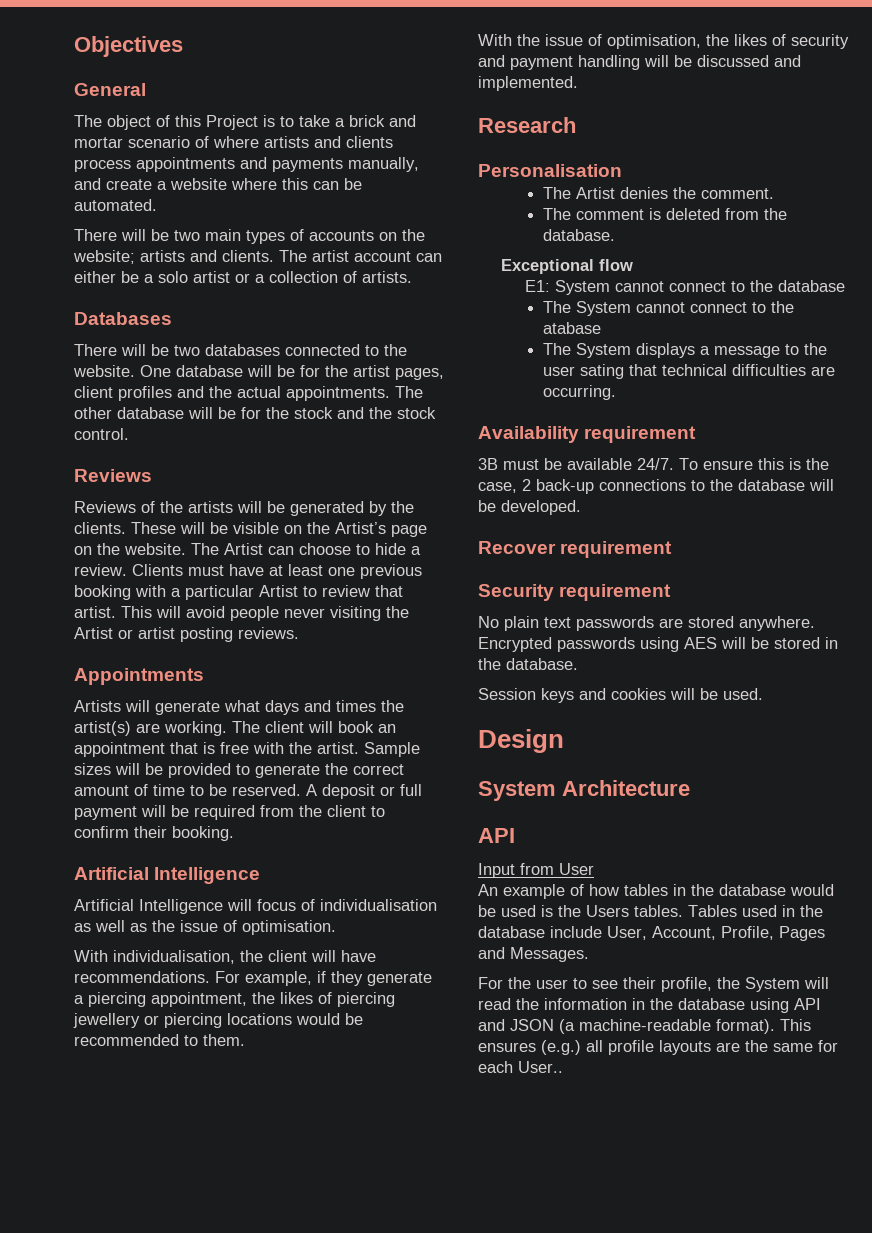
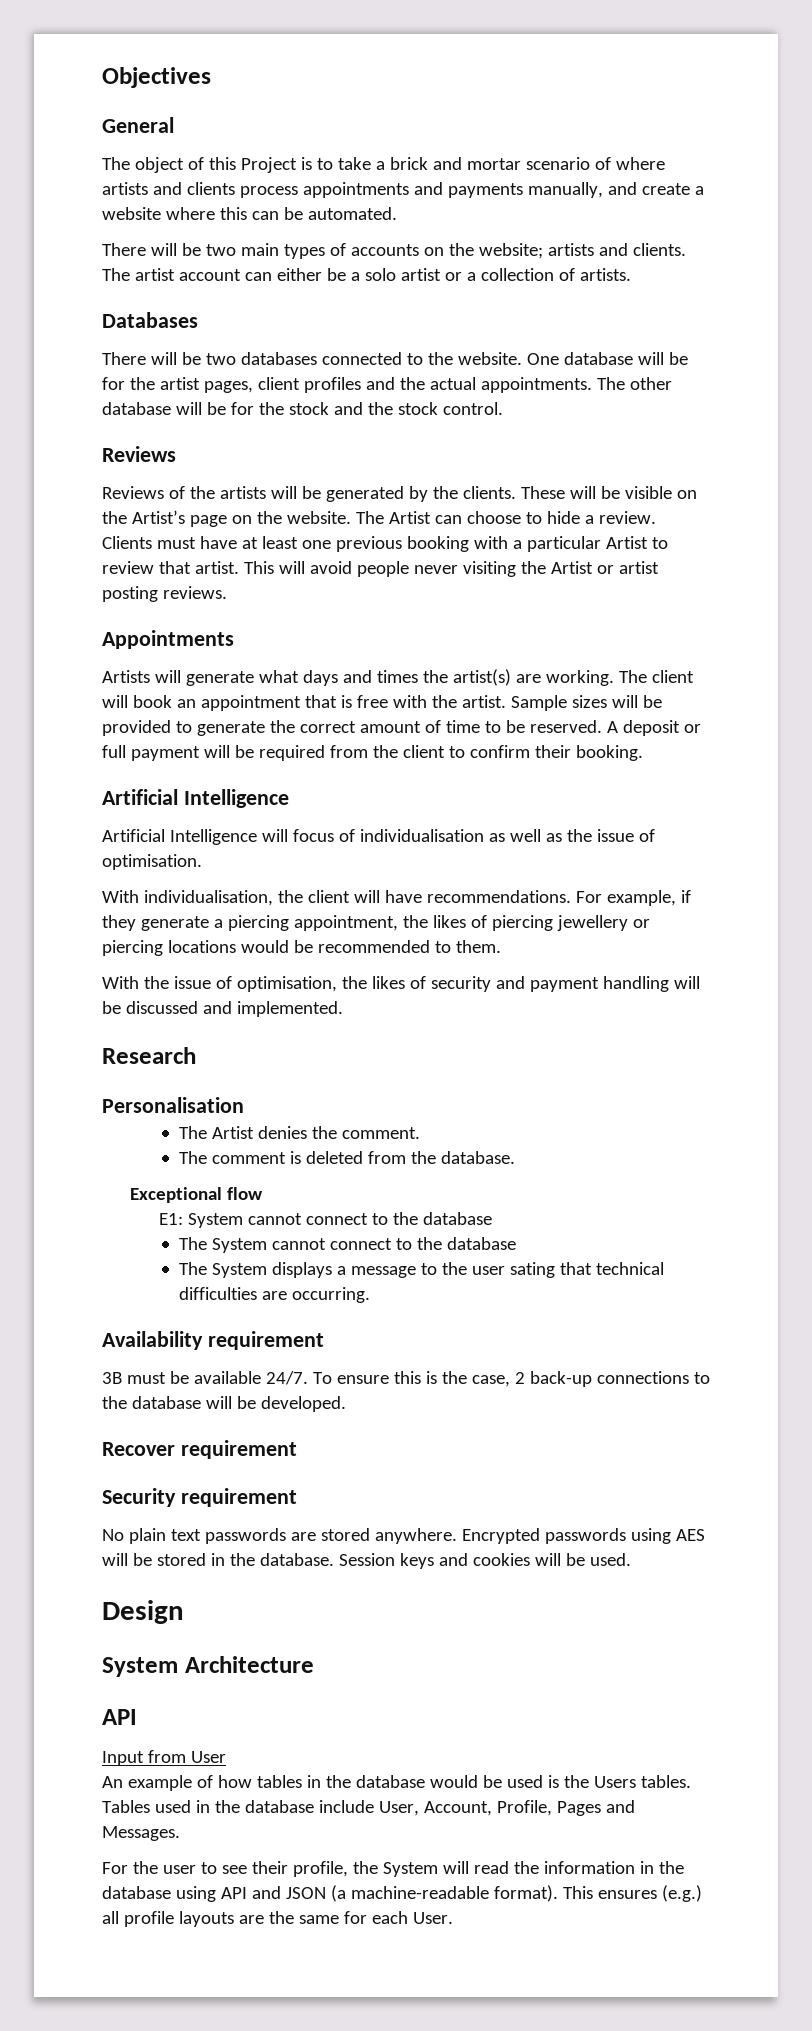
[542,322,601,334] atabase -> [446,1237,516,1250] database
(578, 664) // -> (334, 1559) none
[518,1061,563,1073] User.. -> [412,1912,453,1924] User.

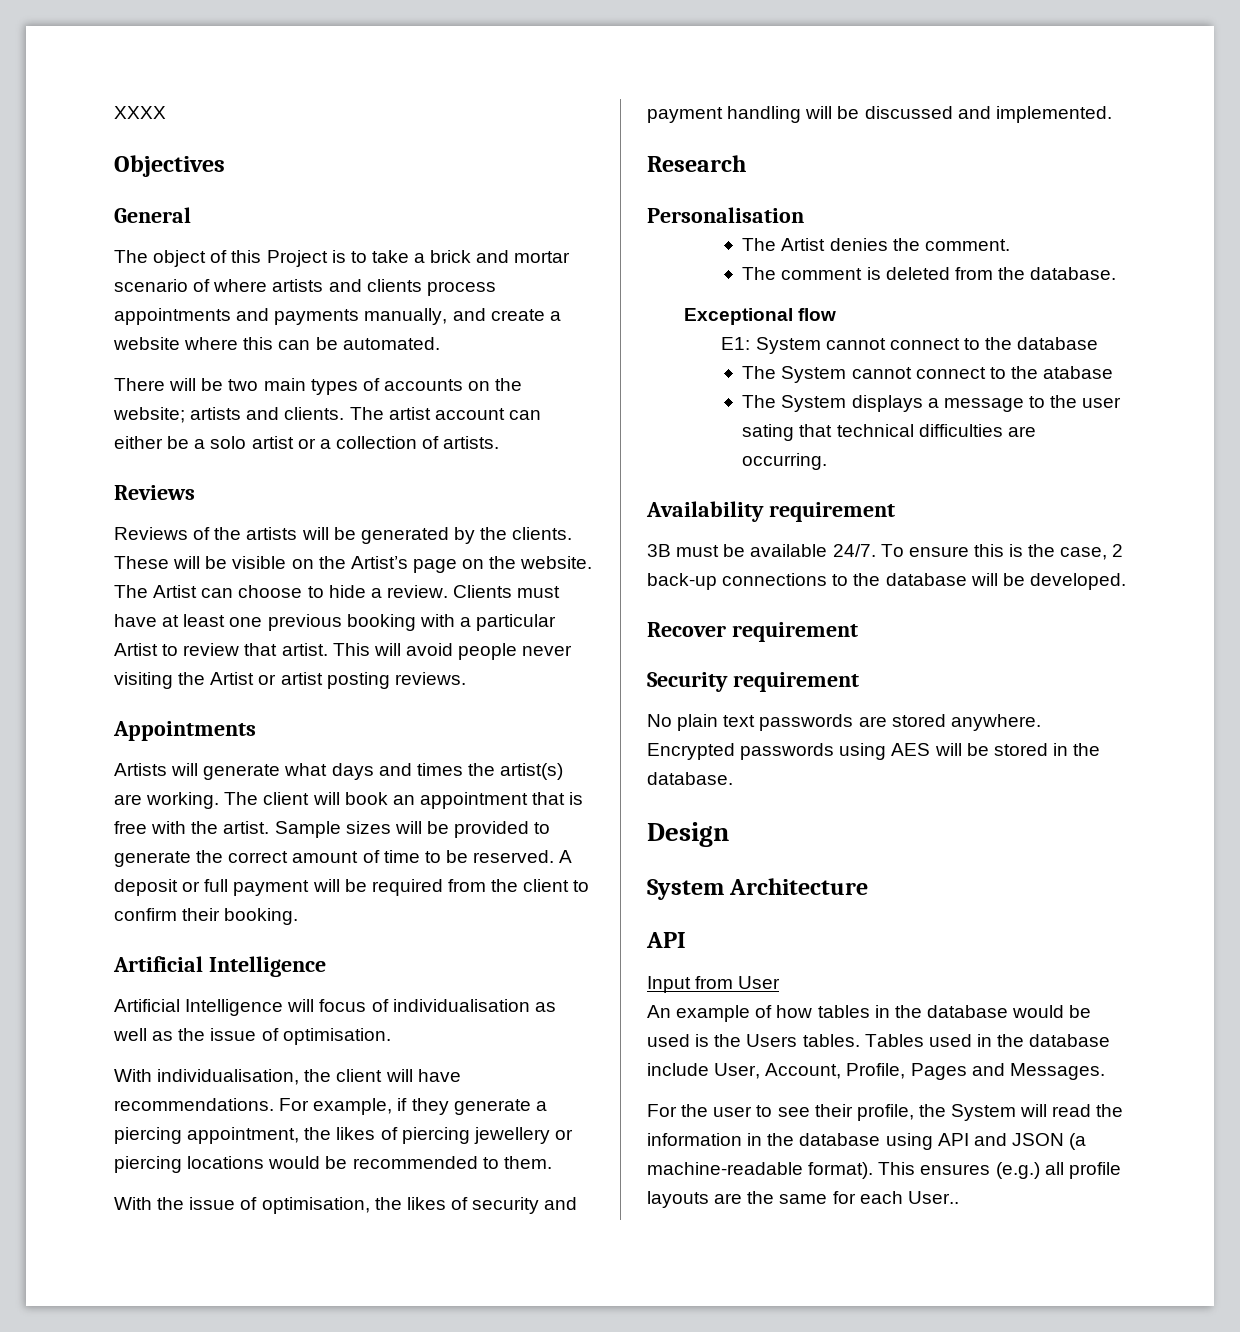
(102, 77) none -> [114,106,166,119] XXXX //
[102,312,198,328] [102,352,688,365] [102,377,672,393] [102,402,503,415] // Databases // There will be two databases connected to the website. One database will be for the artist pages, client profiles and the actual appointments. The other database will be for the stock and the stock control. -> (500, 442) none
[446,1237,516,1250] database -> [1043,366,1114,379] atabase
[338,1553,631,1569] Session keys and cookies will be used. -> (733, 778) none
[412,1912,453,1924] User. -> [907,1191,959,1204] User..

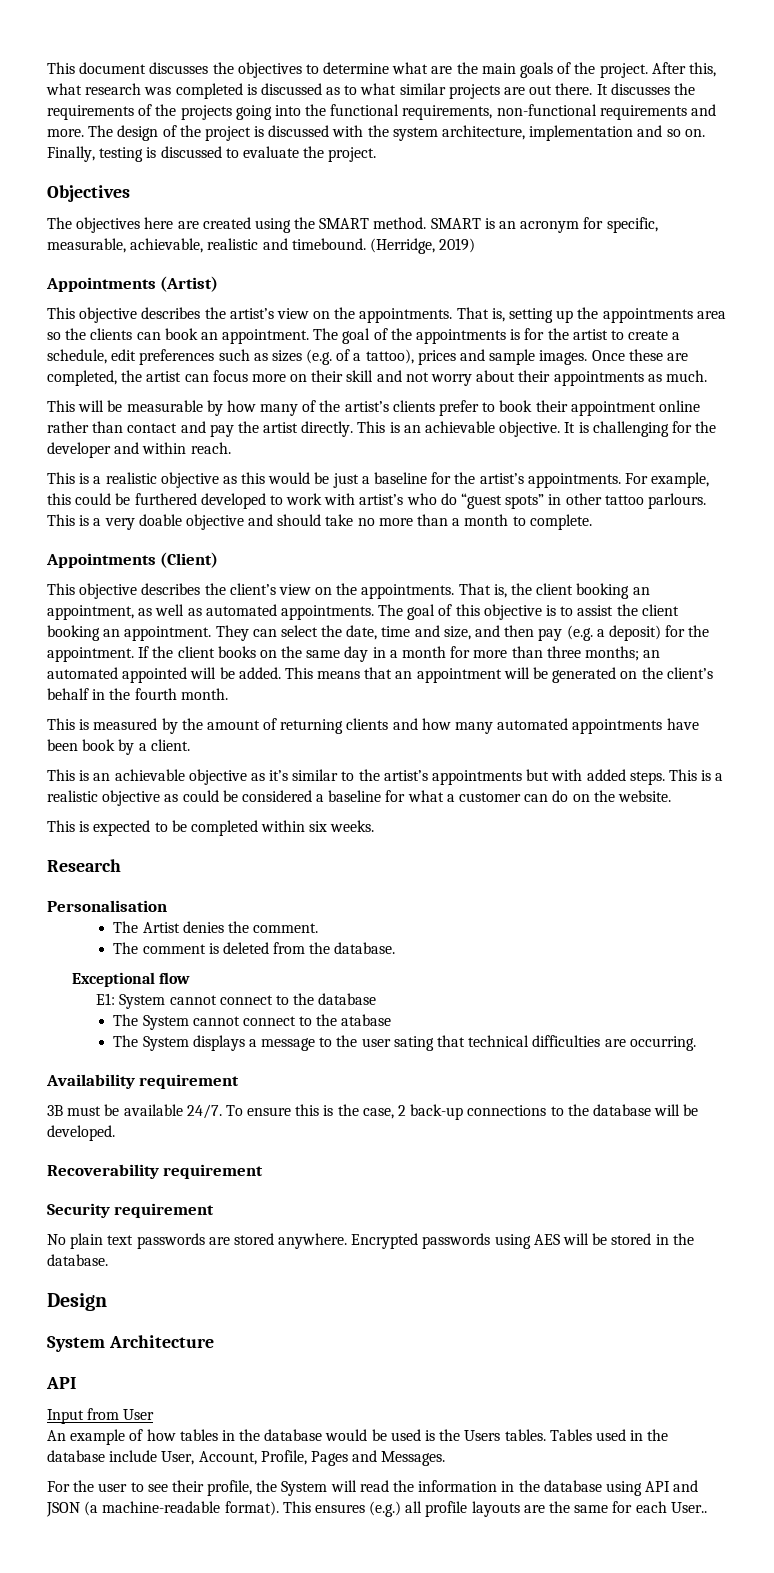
[114,106,166,119] [114,155,225,177] [114,207,191,223] [114,250,207,267] XXXX // Objectives // General // The object -> [47,62,716,78] [46,83,695,99] [47,104,717,120] [47,125,705,141] [47,146,377,162] [47,185,130,202] [47,217,658,233] [47,238,476,254] [46,276,219,292] [47,307,726,323] [47,328,681,344] [47,349,688,365] [47,370,707,386] [47,400,700,416] [47,421,717,437] [47,442,231,458] [47,472,710,488] [47,493,706,509] [47,514,592,530] [46,552,219,568] [47,583,650,599] [47,604,436,620] This document discusses the objectives to determine what are the main goals of the project. After this, what research was completed is discussed as to what similar projects are out there. It discusses the requirements of the projects going into the functional requirements, non-functional requirements and more. The design of the project is discussed with the system architecture, implementation and so on. Finally, testing is discussed to evaluate the project. // Objectives // The objectives here are created using the SMART method. SMART is an acronym for specific, measurable, achievable, realistic and timebound. (Herridge, 2019) // Appointments (Artist) // This objective describes the artist’s view on the appointments. That is, setting up the appointments area so the clients can book an appointment. The goal of the appointments is for the artist to create a schedule, edit preferences such as sizes (e.g. of a tattoo), prices and sample images. Once these are completed, the artist can focus more on their skill and not worry about their appointments as much. // This will be measurable by how many of the artist’s clients prefer to book their appointment online rather than contact and pay the artist directly. This is an achievable objective. It is challenging for the developer and within reach. // This is a realistic objective as this would be just a baseline for the artist’s appointments. For example, this could be furthered developed to work with artist’s who do “guest spots” in other tattoo parlours. This is a very doable objective and should take no more than a month to complete. // Appointments (Client) // This objective describes the client’s view on the appointments. That is, the client booking an appointment, as well as automated appointments. The goal
[266,250,328,267] Project -> [483,604,542,620] objective
[371,250,571,263] [114,279,496,296] [114,308,561,325] [113,337,440,350] [114,378,523,395] [113,407,541,423] [114,436,500,449] [114,485,195,500] [114,527,573,544] [114,556,593,573] [114,585,561,598] [114,614,557,631] [114,643,573,660] [114,672,466,689] [113,721,256,741] [114,763,564,780] [114,792,584,809] [114,821,551,838] [114,850,573,867] [114,879,590,896] [114,908,299,925] [113,956,326,977] [114,999,556,1016] [113,1028,391,1045] [114,1069,461,1085] [114,1098,547,1115] [114,1127,573,1144] [114,1156,552,1173] [114,1197,578,1214] [647,106,1112,123] take a brick and mortar scenario of where artists and clients process appointments and payments manually, and create a website where this can be automated. // There will be two main types of accounts on the website; artists and clients. The artist account can either be a solo artist or a collection of artists. // Reviews // Reviews of the artists will be generated by the clients. These will be visible on the Artist’s page on the website. The Artist can choose to hide a review. Clients must have at least one previous booking with a particular Artist to review that artist. This will avoid people never visiting the Artist or artist posting reviews. // Appointments // Artists will generate what days and times the artist(s) are working. The client will book an appointment that is free with the artist. Sample sizes will be provided to generate the correct amount of time to be reserved. A deposit or full payment will be required from the client to confirm their booking. // Artificial Intelligence // Artificial Intelligence will focus of individualisation as well as the issue of optimisation. // With individualisation, the client will have recommendations. For example, if they generate a piercing appointment, the likes of piercing jewellery or piercing locations would be recommended to them. // With the issue of optimisation, the likes of security and payment handling will be discussed and implemented. -> [577,604,679,616] [47,625,710,641] [47,646,661,662] [47,667,713,683] [47,688,228,700] [47,718,699,734] [47,739,190,755] [47,769,724,785] [47,790,671,806] [47,820,375,836] assist the client booking an appointment. They can select the date, time and size, and then pay (e.g. a deposit) for the appointment. If the client books on the same day in a month for more than three months; an automated appointed will be added. This means that an appointment will be generated on the client’s behalf in the fourth month. // This is measured by the amount of returning clients and how many automated appointments have been book by a client. // This is an achievable objective as it’s similar to the artist’s appointments but with added steps. This is a realistic objective as could be considered a baseline for what a customer can do on the website. // This is expected to be completed within six weeks.
[647,622,726,637] Recover -> [47,1164,159,1179] Recoverability

